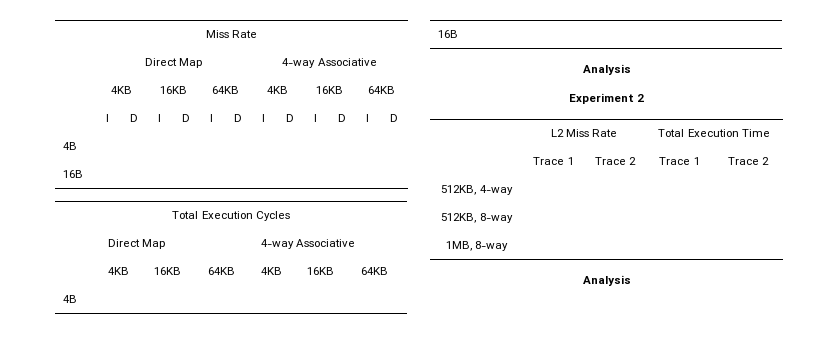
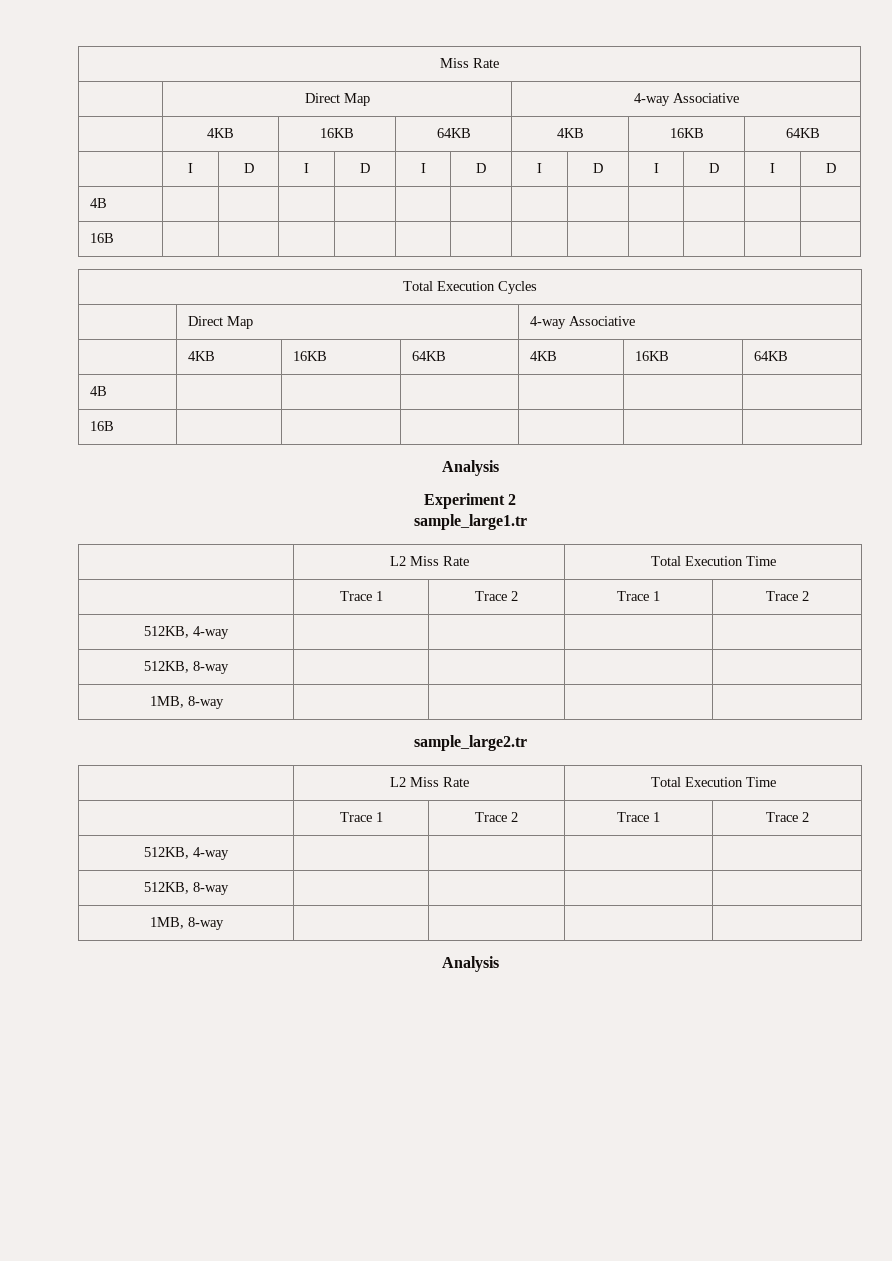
(645, 98) none -> [413,514,527,530] [389,556,469,566] [650,556,776,566] [339,591,383,601] [475,591,518,601] [617,591,660,601] [765,591,809,601] [144,626,229,639] [144,661,229,674] [149,696,224,709] [413,735,527,751] // sample_large1.tr // | L2 Miss Rate | Total Execution Time // | Trace 1 | Trace 2 | Trace 1 | Trace 2 // 512KB, 4-way | | | | // 512KB, 8-way | | | | // 1MB, 8-way | | | | // sample_large2.tr

